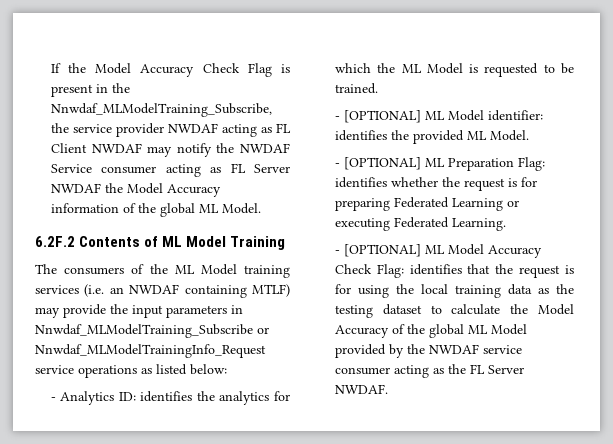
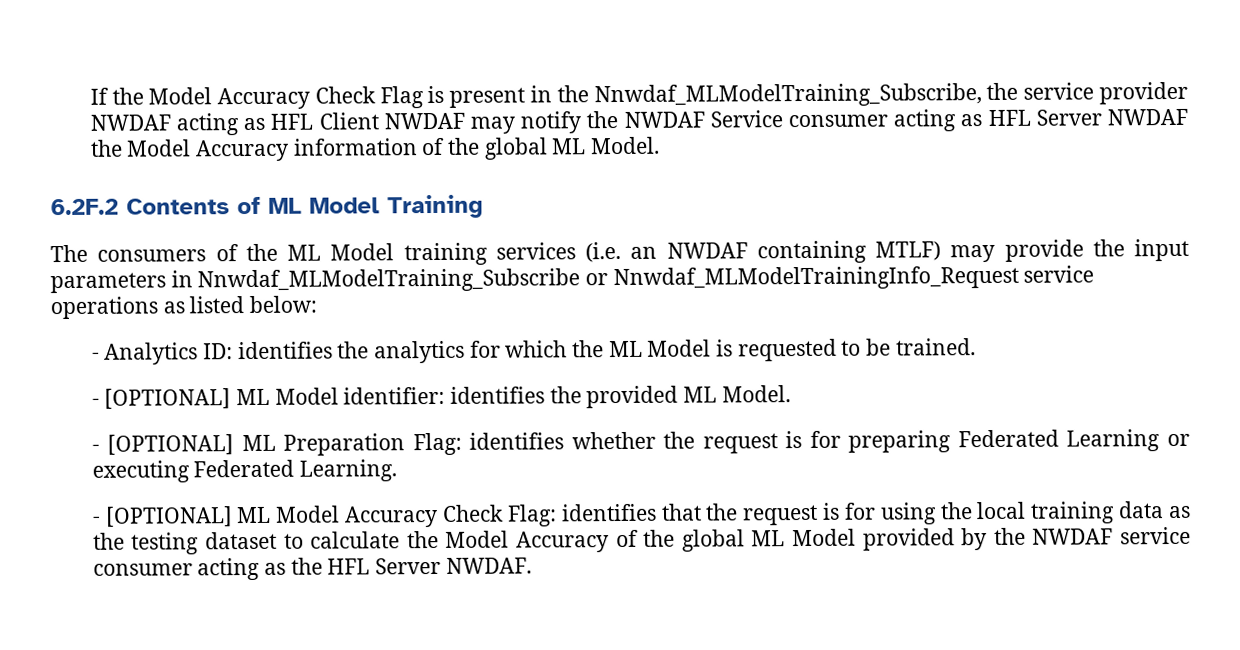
[276,123,291,133] FL -> [270,113,314,130] HFL
[230,163,246,173] FL -> [987,109,1031,127] HFL
[469,364,485,374] FL -> [327,558,371,575] HFL

